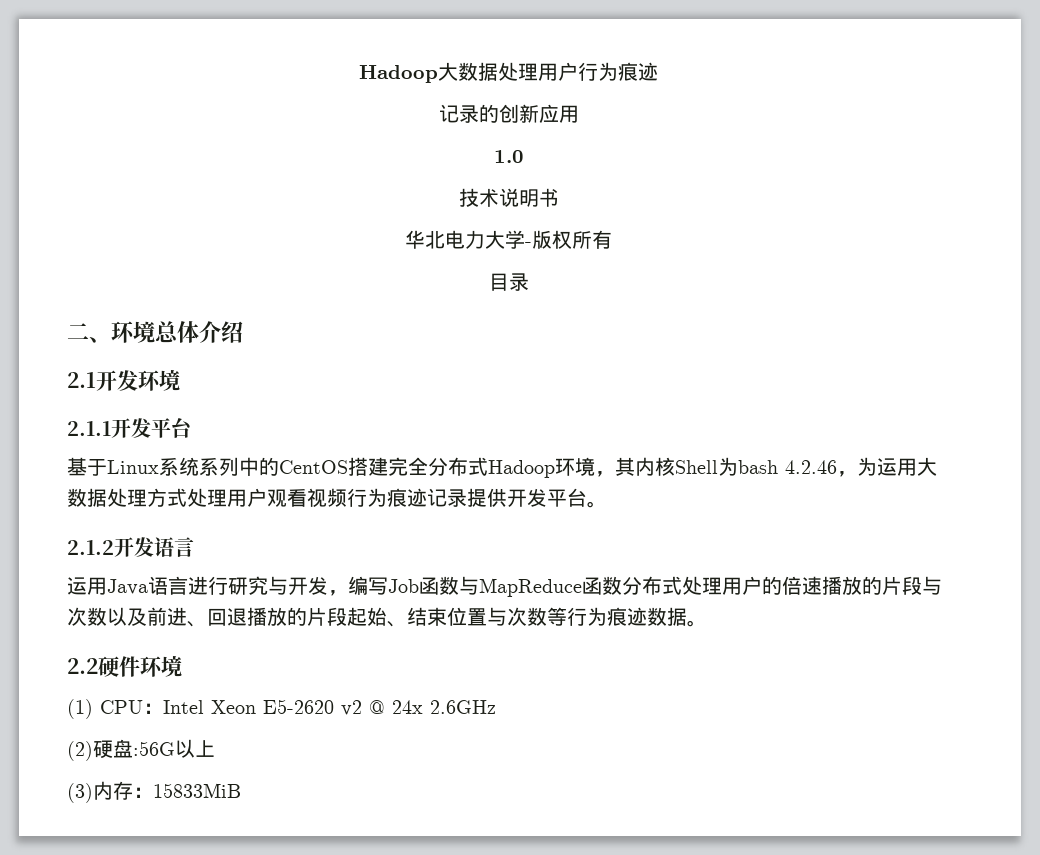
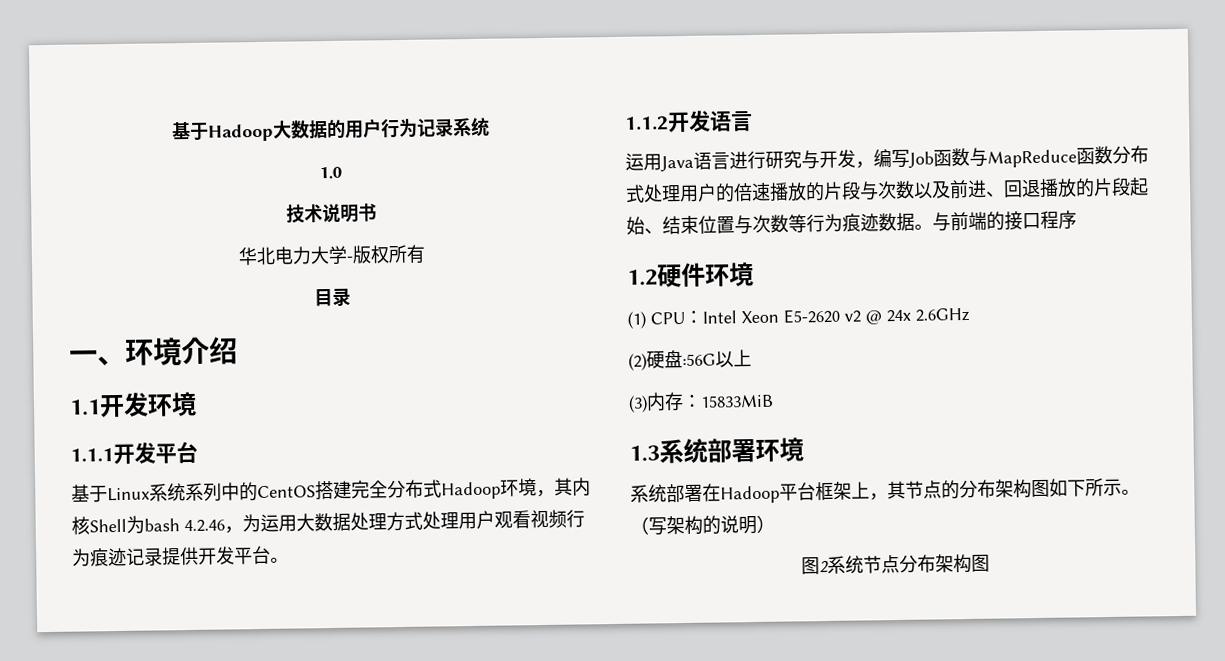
(359, 74) none -> [171,121,209,140] 基于
[498,62,538,81] 处理 -> [325,119,346,140] 的
[618,62,658,81] [438,104,579,123] 痕迹 // 记录的创新应用 -> [415,116,490,138] 记录系统
[67,321,199,343] 二、环境总体 -> [69,337,182,366] 一、环境
[67,372,96,388] 2.1 -> [69,399,101,416] 1.1
[67,421,111,436] 2.1.1 -> [70,448,114,462] 1.1.1
[67,540,114,555] 2.1.2 -> [624,116,669,131] 1.1.2
[67,658,98,674] // 2.2 -> [932,210,1077,232] [627,269,658,286] 与前端的接口程序 // 1.2
(241, 790) none -> [629,437,804,464] [630,478,1140,504] [630,514,775,536] [801,553,990,575] // 1.3系统部署环境 // 系统部署在Hadoop平台框架上，其节点的分布架构图如下所示。（写架构的说明） // 图2系统节点分布架构图

